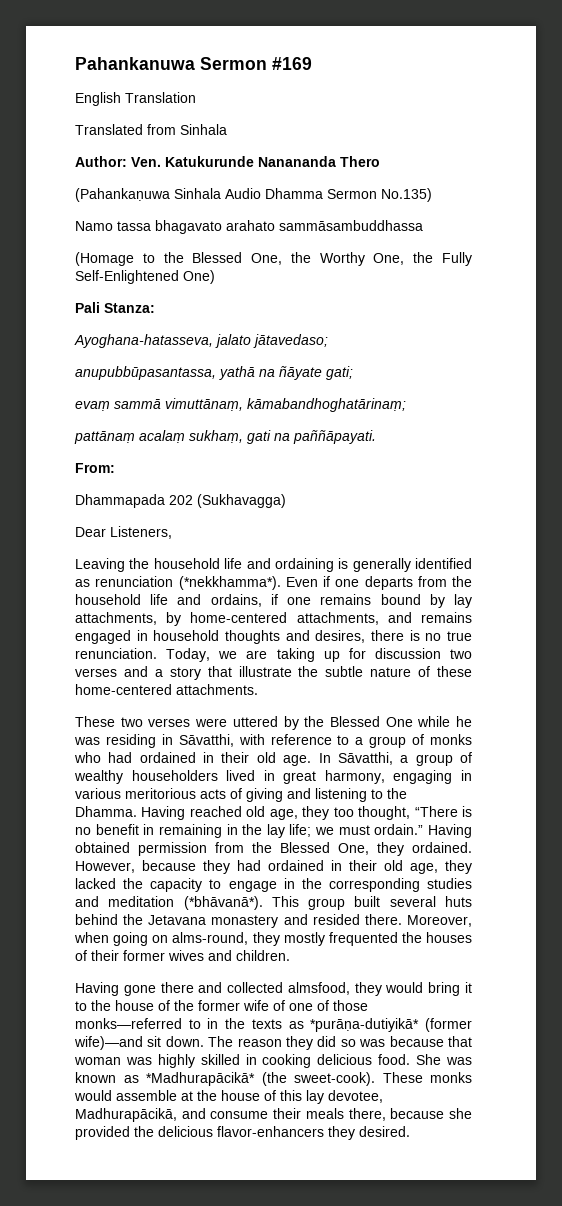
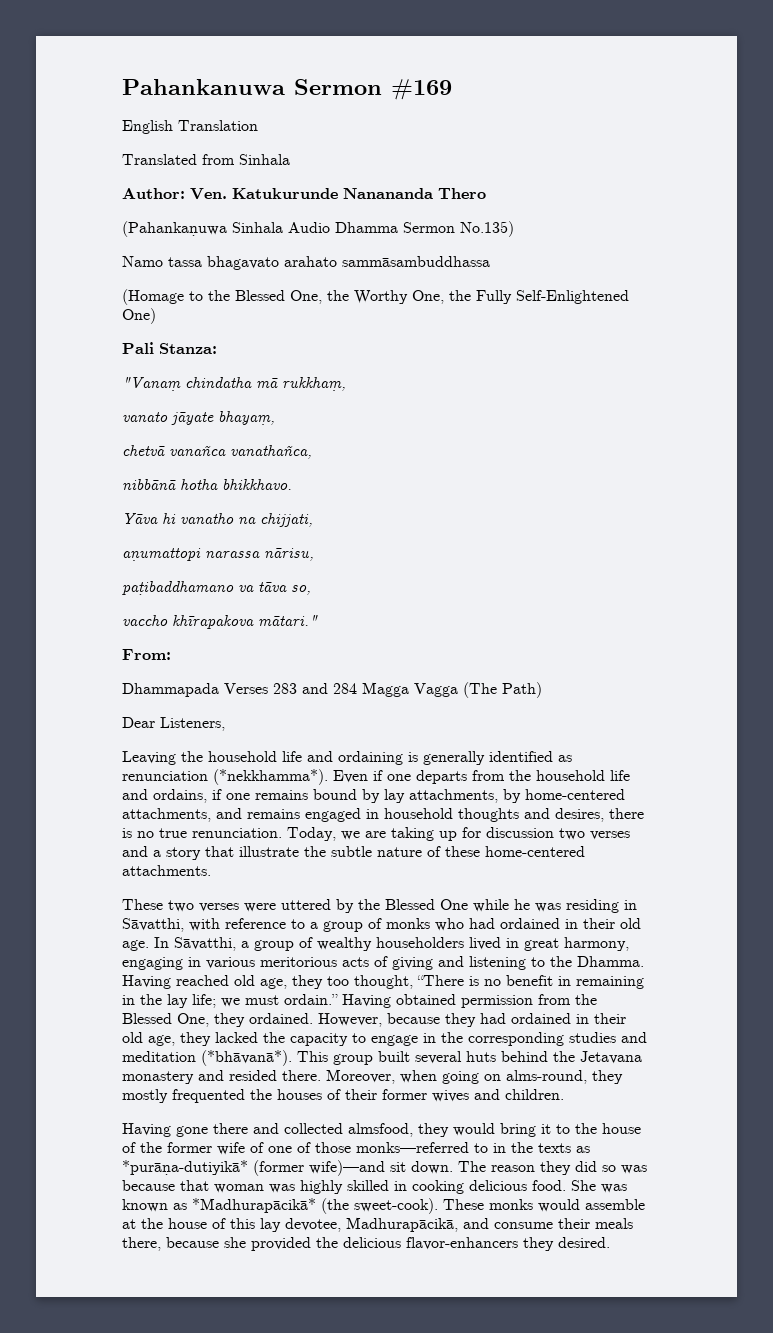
[74,334,328,348] [75,366,353,380] [75,398,406,412] [74,430,376,444] [75,463,115,473] [75,494,286,508] Ayoghana-hatasseva, jalato jātavedaso; // anupubbūpasantassa, yathā na ñāyate gati; // evaṃ sammā vimuttānaṃ, kāmabandhoghatārinaṃ; // pattānaṃ acalaṃ sukhaṃ, gati na paññāpayati. // From: // Dhammapada 202 (Sukhavagga) -> [122,377,346,391] [122,411,275,425] [122,445,312,459] [122,479,292,490] [122,513,313,527] [122,548,314,561] [122,581,311,595] [122,615,318,629] [122,649,171,660] [122,682,542,698] "Vanaṃ chindatha mā rukkhaṃ, // vanato jāyate bhayaṃ, // chetvā vanañca vanathañca, // nibbānā hotha bhikkhavo. // Yāva hi vanatho na chijjati, // aṇumattopi narassa nārisu, // paṭibaddhamano va tāva so, // vaccho khīrapakova mātari." // From: // Dhammapada Verses 283 and 284 Magga Vagga (The Path)

